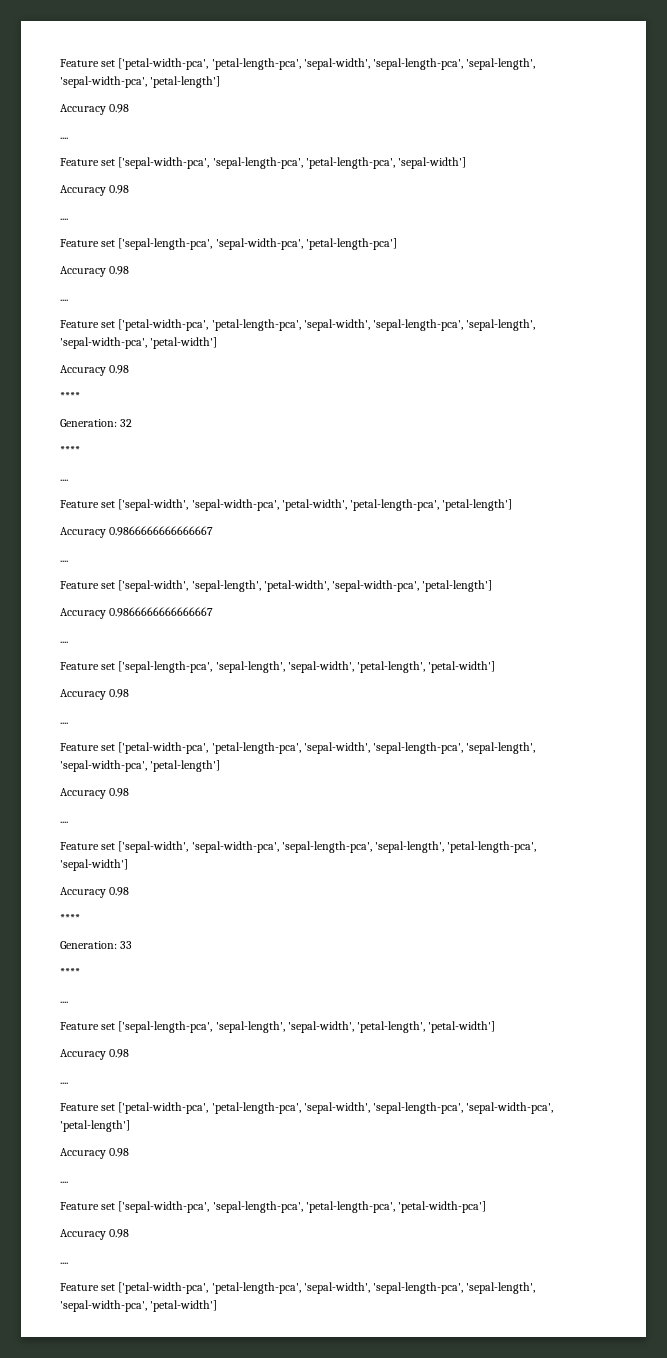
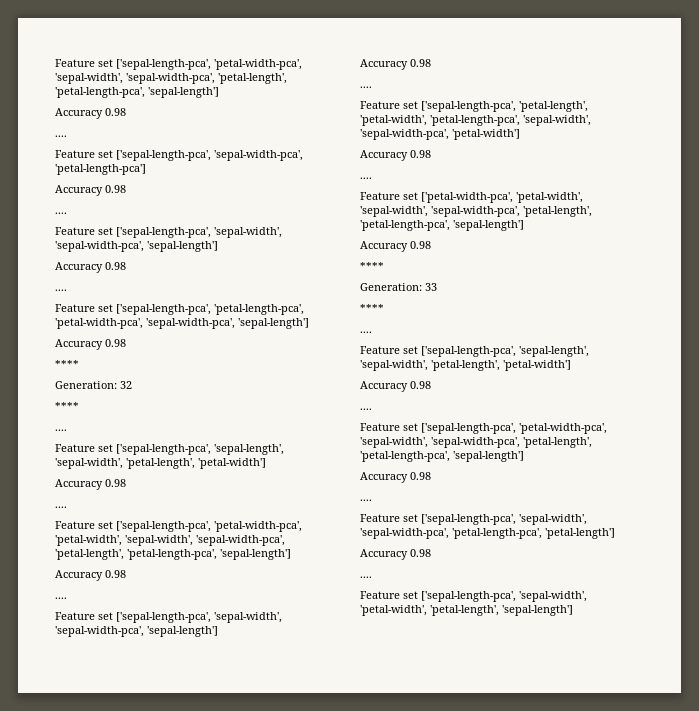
[60,58,536,70] [60,76,221,88] [60,104,130,115] [60,137,68,139] [60,157,467,169] Feature set ['petal-width-pca', 'petal-length-pca', 'sepal-width', 'sepal-length-pca', 'sepal-length', 'sepal-width-pca', 'petal-length'] // Accuracy 0.98 // .... // Feature set ['sepal-width-pca', 'sepal-length-pca', 'petal-length-pca', 'sepal-width'] -> [55,59,302,70] [55,73,287,84] [55,87,219,98] Feature set ['sepal-length-pca', 'petal-width-pca', 'sepal-width', 'sepal-width-pca', 'petal-length', 'petal-length-pca', 'sepal-length']
[118,319,536,331] [60,337,218,349] ['petal-width-pca', 'petal-length-pca', 'sepal-width', 'sepal-length-pca', 'sepal-length', 'sepal-width-pca', 'petal-width'] -> [116,227,282,238] [55,241,218,252] [55,262,126,273] [55,289,67,291] [55,304,304,315] [55,318,309,329] ['sepal-length-pca', 'sepal-width', 'sepal-width-pca', 'sepal-length'] // Accuracy 0.98 // .... // Feature set ['sepal-length-pca', 'petal-length-pca', 'petal-width-pca', 'sepal-width-pca', 'sepal-length']
[60,499,513,511] [60,526,214,538] [60,560,68,562] [60,580,493,592] [60,607,214,619] [60,641,68,643] // Feature set ['sepal-width', 'sepal-width-pca', 'petal-width', 'petal-length-pca', 'petal-length'] // Accuracy 0.9866666666666667 // .... // Feature set ['sepal-width', 'sepal-length', 'petal-width', 'sepal-width-pca', 'petal-length'] // Accuracy 0.9866666666666667 // .... -> (67, 430) none
[118,742,536,754] [60,760,221,772] [60,788,130,799] [60,821,68,823] [60,841,537,853] [60,859,128,871] ['petal-width-pca', 'petal-length-pca', 'sepal-width', 'sepal-length-pca', 'sepal-length', 'sepal-width-pca', 'petal-length'] // Accuracy 0.98 // .... // Feature set ['sepal-width', 'sepal-width-pca', 'sepal-length-pca', 'sepal-length', 'petal-length-pca', 'sepal-width'] -> [116,521,302,532] [55,535,285,546] [55,549,291,560] [55,570,126,581] [55,597,67,599] [55,612,282,623] [55,626,218,637] [360,59,431,70] [360,86,372,88] [360,101,588,112] [360,115,591,126] [360,129,520,140] [360,150,431,161] [360,177,372,179] [360,192,583,203] [360,206,592,217] [360,220,524,231] ['sepal-length-pca', 'petal-width-pca', 'petal-width', 'sepal-width', 'sepal-width-pca', 'petal-length', 'petal-length-pca', 'sepal-length'] // Accuracy 0.98 // .... // Feature set ['sepal-length-pca', 'sepal-width', 'sepal-width-pca', 'sepal-length'] // Accuracy 0.98 // .... // Feature set ['sepal-length-pca', 'petal-length', 'petal-width', 'petal-length-pca', 'sepal-width', 'sepal-width-pca', 'petal-width'] // Accuracy 0.98 // .... // Feature set ['petal-width-pca', 'petal-width', 'sepal-width', 'sepal-width-pca', 'petal-length', 'petal-length-pca', 'sepal-length']
[118,1102,554,1114] [60,1120,130,1132] [60,1148,130,1159] [60,1181,68,1183] [60,1201,487,1213] [60,1229,130,1240] [60,1262,68,1264] [60,1282,536,1294] [60,1300,218,1312] ['petal-width-pca', 'petal-length-pca', 'sepal-width', 'sepal-length-pca', 'sepal-width-pca', 'petal-length'] // Accuracy 0.98 // .... // Feature set ['sepal-width-pca', 'sepal-length-pca', 'petal-length-pca', 'petal-width-pca'] // Accuracy 0.98 // .... // Feature set ['petal-width-pca', 'petal-length-pca', 'sepal-width', 'sepal-length-pca', 'sepal-length', 'sepal-width-pca', 'petal-width'] -> [421,423,607,434] [360,437,592,448] [360,451,524,462] [360,472,431,483] [360,499,372,501] [360,514,587,525] [360,528,615,539] [360,549,431,560] [360,576,372,578] [360,591,587,602] [360,605,573,616] ['sepal-length-pca', 'petal-width-pca', 'sepal-width', 'sepal-width-pca', 'petal-length', 'petal-length-pca', 'sepal-length'] // Accuracy 0.98 // .... // Feature set ['sepal-length-pca', 'sepal-width', 'sepal-width-pca', 'petal-length-pca', 'petal-length'] // Accuracy 0.98 // .... // Feature set ['sepal-length-pca', 'sepal-width', 'petal-width', 'petal-length', 'sepal-length']

